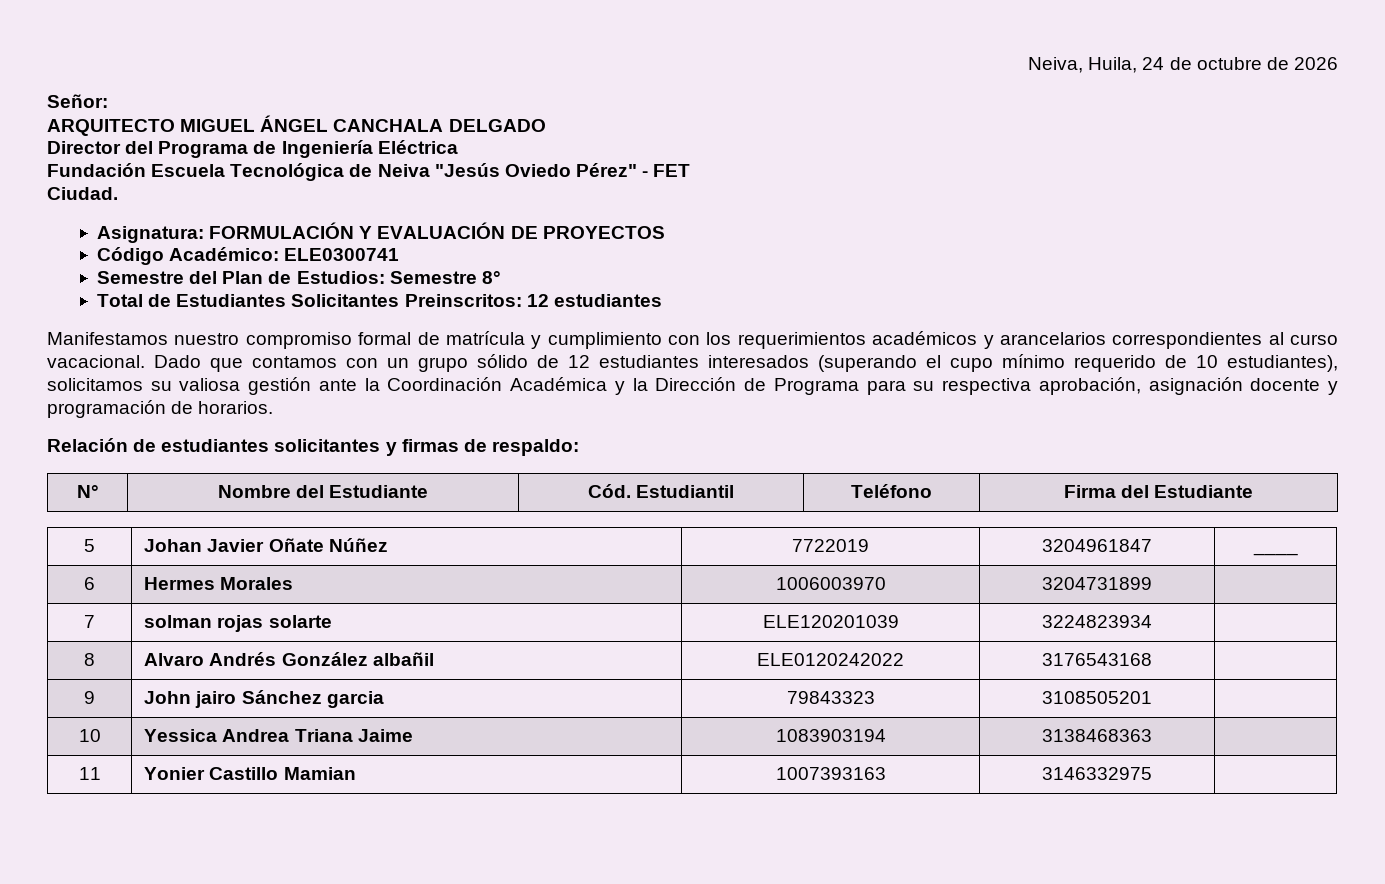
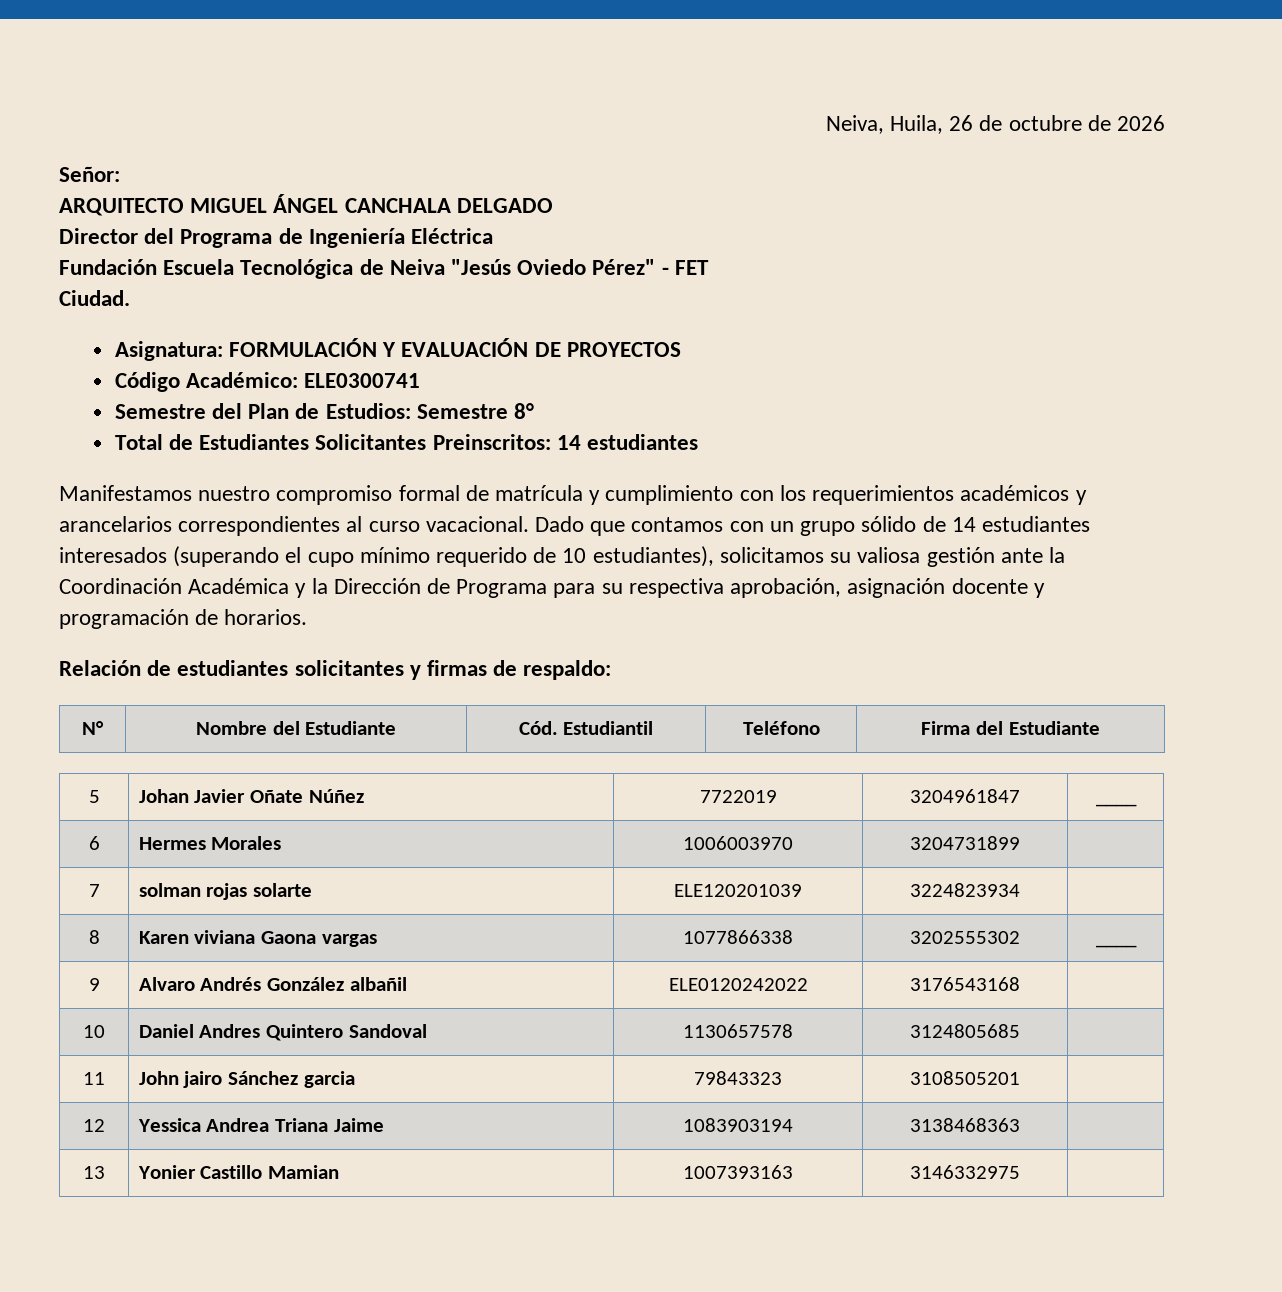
[1142,57,1165,70] 24 -> [949,115,974,131] 26
[526,294,549,307] 12 -> [556,435,581,450] 14
[568,355,590,368] 12 -> [951,517,976,532] 14
(95, 659) none -> [138,930,377,947] [683,930,793,944] [910,931,1020,944] [1095,944,1137,948] [88,978,100,991] | Karen viviana Gaona vargas | 1077866338 | 3202555302 | ____ // 9
[84,691,95,704] 9 -> [83,1025,105,1038] [138,1024,427,1041] [683,1024,793,1038] [910,1024,1020,1038] [83,1072,105,1085] 10 | Daniel Andres Quintero Sandoval | 1130657578 | 3124805685 | // 11
[78,729,101,742] 10 -> [83,1119,105,1132] 12
[78,767,101,780] 11 -> [83,1166,105,1179] 13

